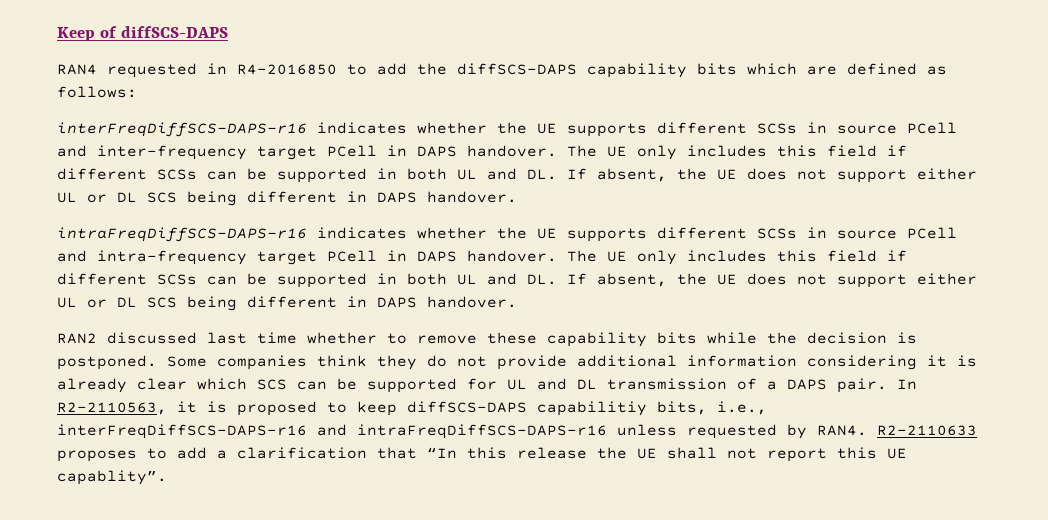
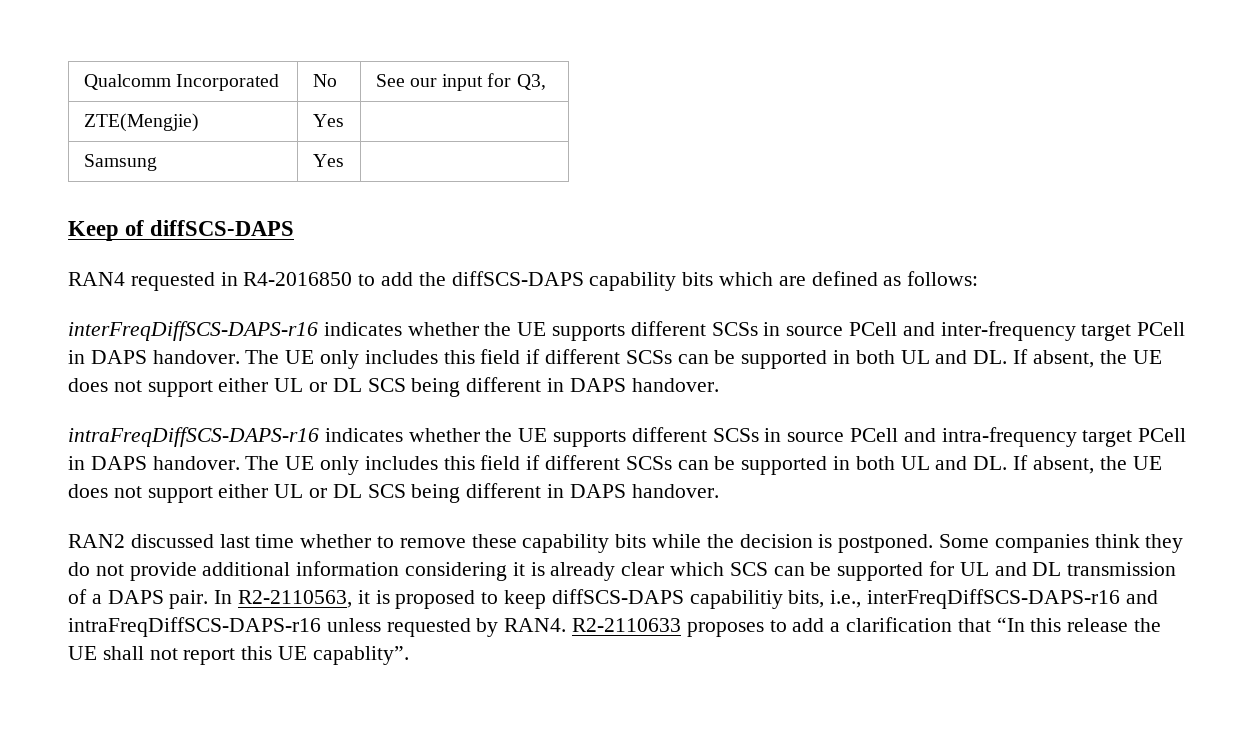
(57, 34) none -> [83,74,279,91] [312,74,337,87] [375,73,546,91] [83,113,199,132] [312,114,344,127] [83,154,157,171] [312,154,344,167] Qualcomm Incorporated | No | See our input for Q3, // ZTE(Mengjie) | Yes | // Samsung | Yes | //

